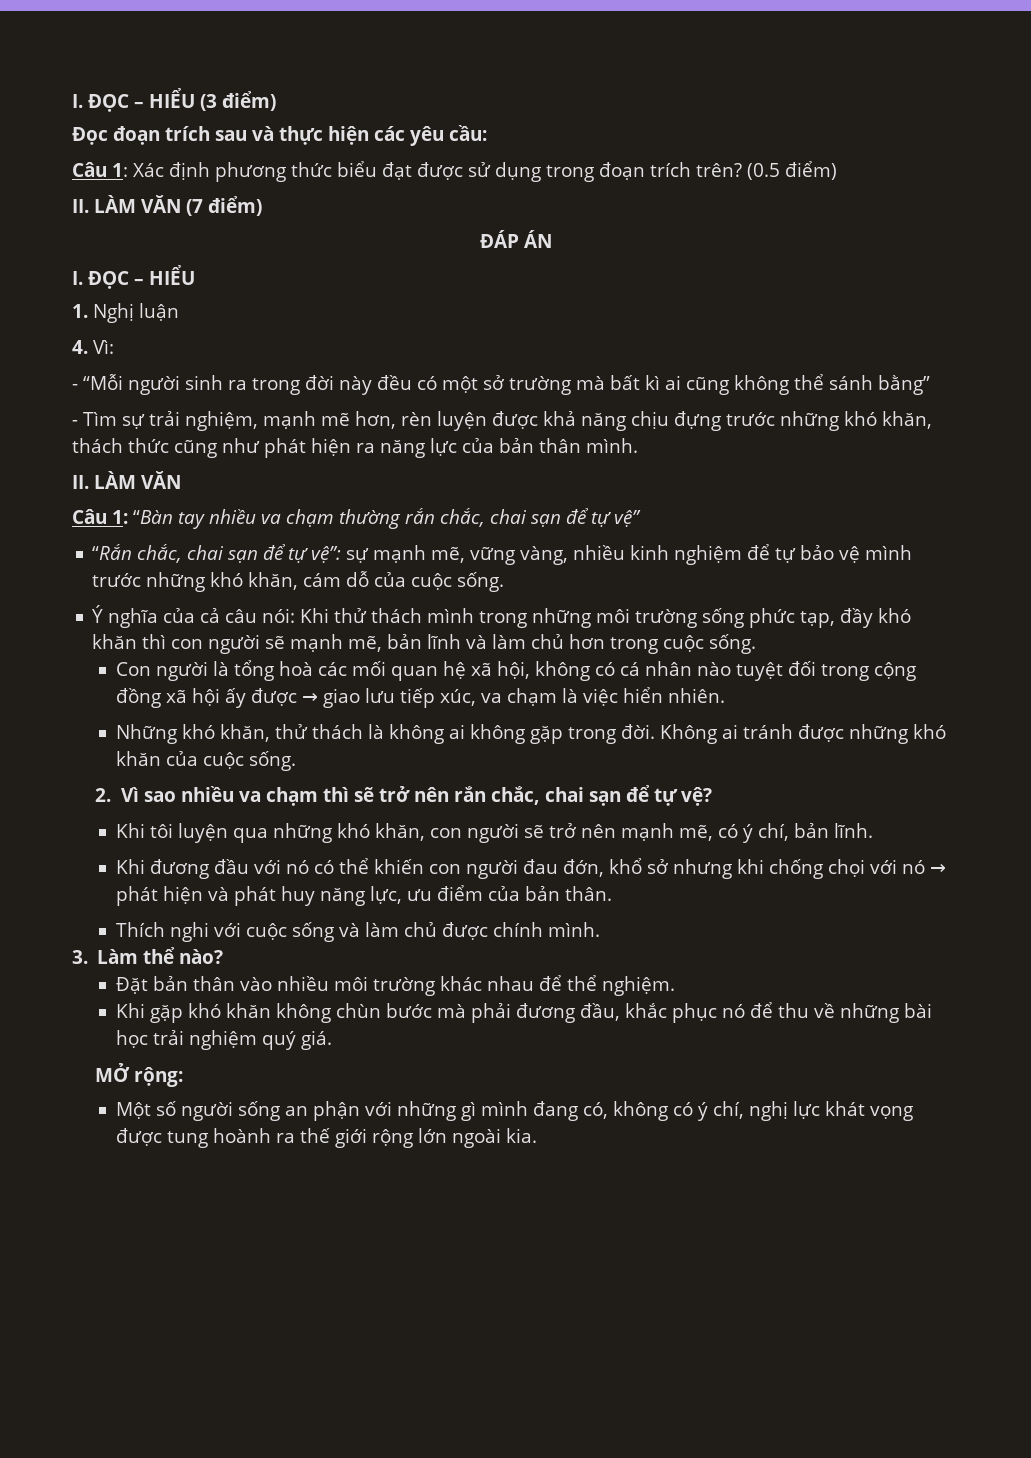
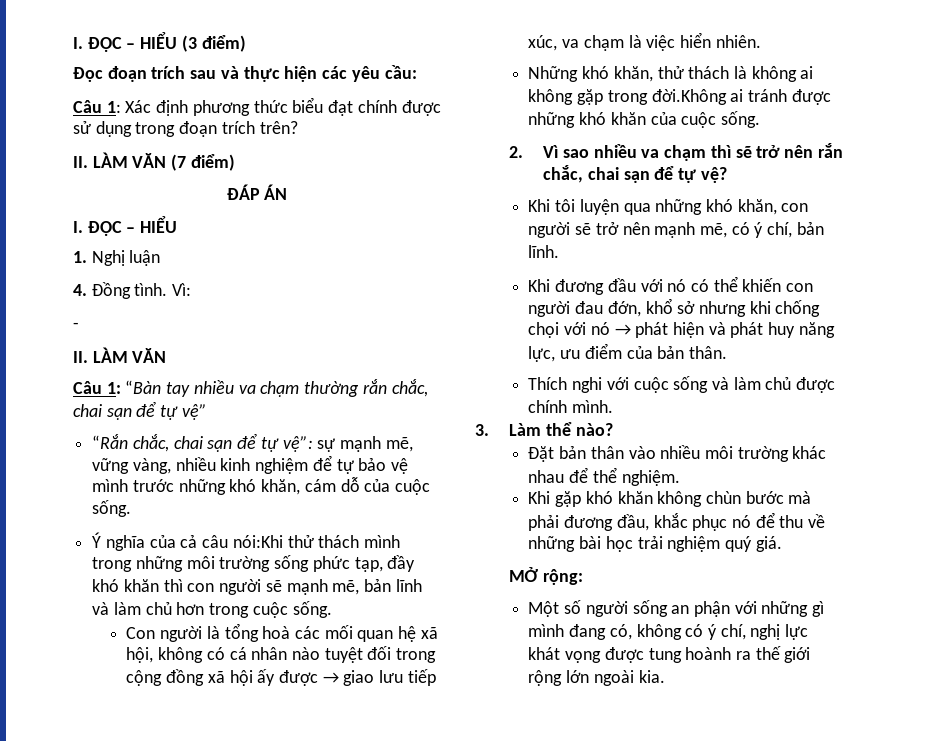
(412, 171) none -> [357,100,397,113] chính
[747,161,837,180] (0.5 điểm) -> (298, 127) none
(88, 347) none -> [91,282,168,299] Đồng tình.
[83,374,930,395] [72,411,932,431] [72,438,638,458] “Mỗi người sinh ra trong đời này đều có một sở trường mà bất kì ai cũng không thể sánh bằng” // - Tìm sự trải nghiệm, mạnh mẽ hơn, rèn luyện được khả năng chịu đựng trước những khó khăn, thách thức cũng như phát hiện ra năng lực của bản thân mình. -> (79, 325) none
[262,608,330,623] nói: Khi -> [232,535,283,548] nói:Khi
[620,724,717,744] đời. Không -> [651,89,727,105] đời.Không

